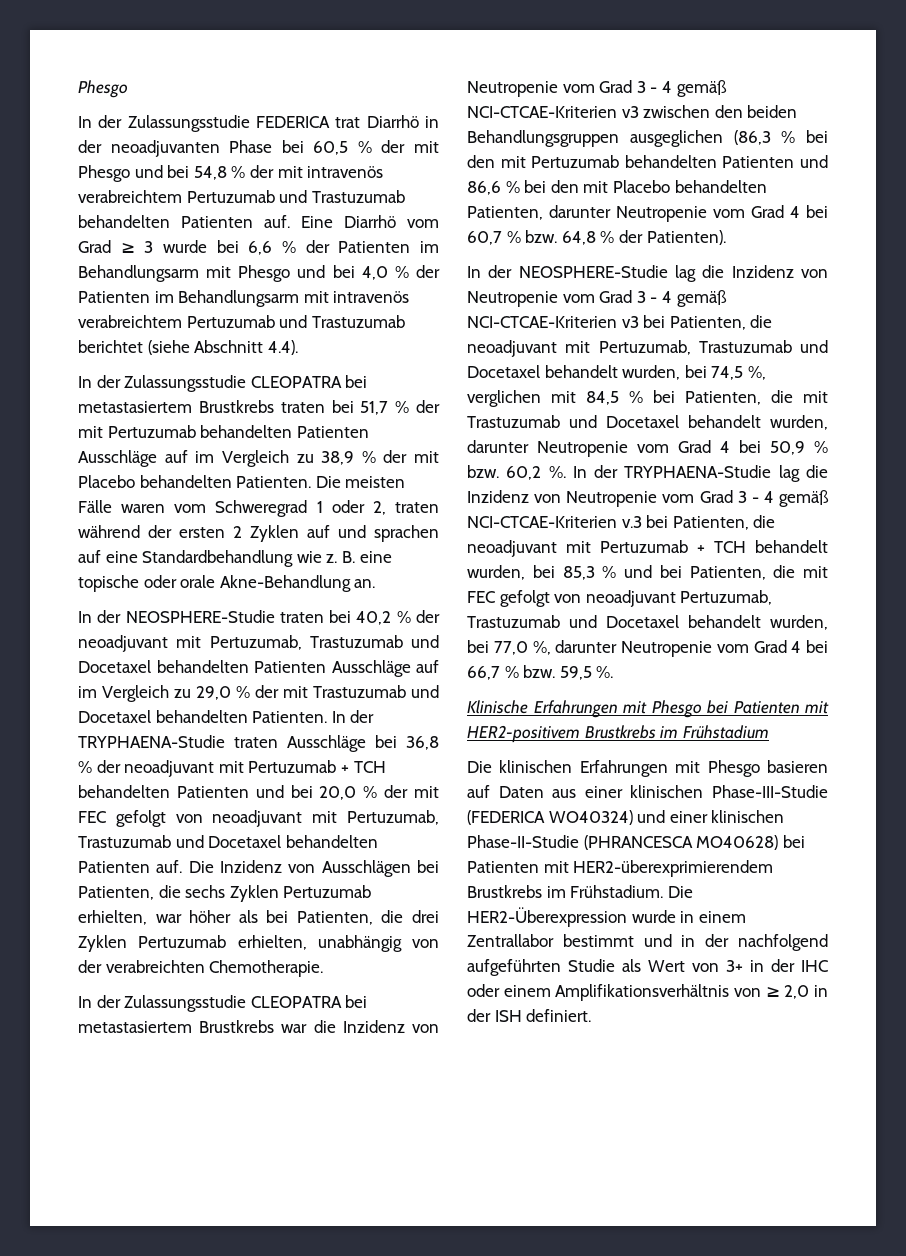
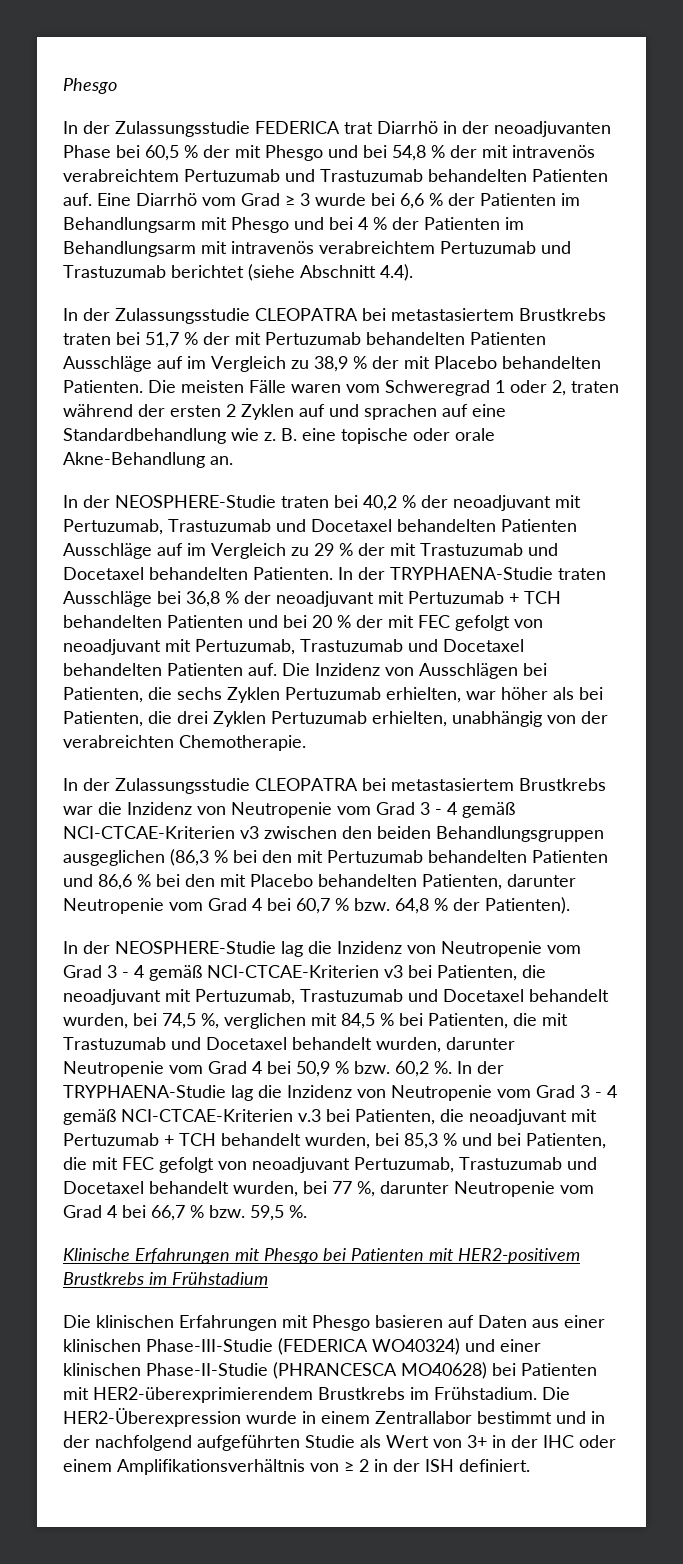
[361,266,388,280] 4,0 -> [358,217,368,230] 4
[196,686,231,700] 29,0 -> [314,543,334,556] 29
[319,786,357,800] 20,0 -> [312,615,332,628] 20
[493,641,528,655] 77,0 -> [332,1181,352,1194] 77
[784,985,810,999] 2,0 -> [359,1459,369,1472] 2

